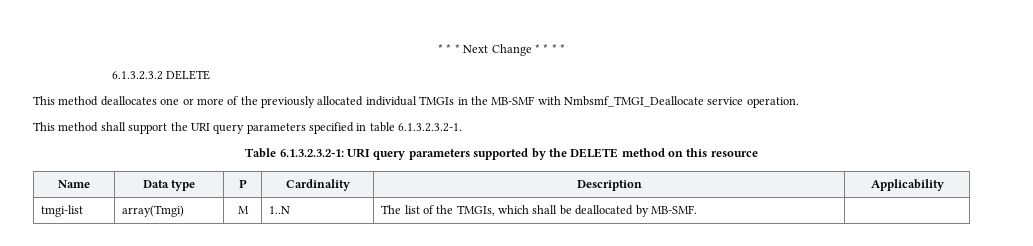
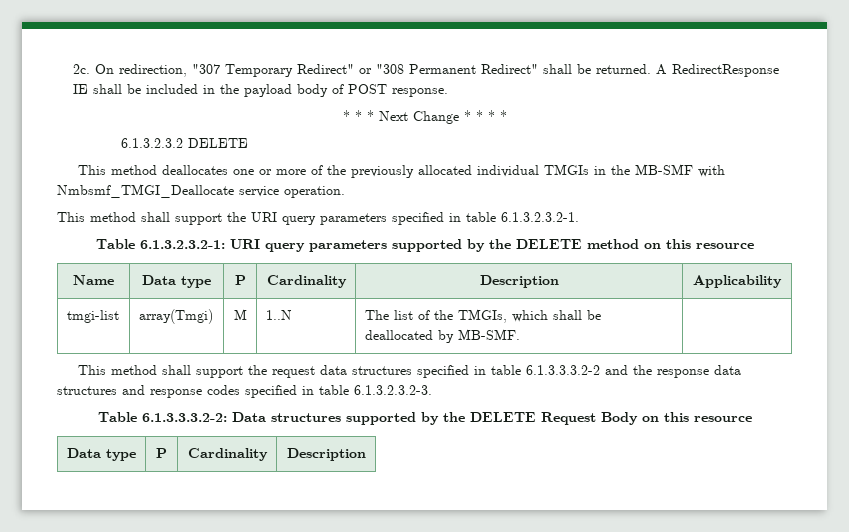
(438, 48) none -> [73,64,780,77] [73,84,449,97] 2c. On redirection, "307 Temporary Redirect" or "308 Permanent Redirect" shall be returned. A RedirectResponse IE shall be included in the payload body of POST response. //
(697, 209) none -> [78,365,742,378] [57,385,432,398] [97,412,752,425] [67,448,136,461] [156,448,167,458] [187,448,268,461] [286,448,366,461] // This method shall support the request data structures specified in table 6.1.3.3.3.2-2 and the response data structures and response codes specified in table 6.1.3.2.3.2-3. // Table 6.1.3.3.3.2-2: Data structures supported by the DELETE Request Body on this resource // Data type | P | Cardinality | Description

